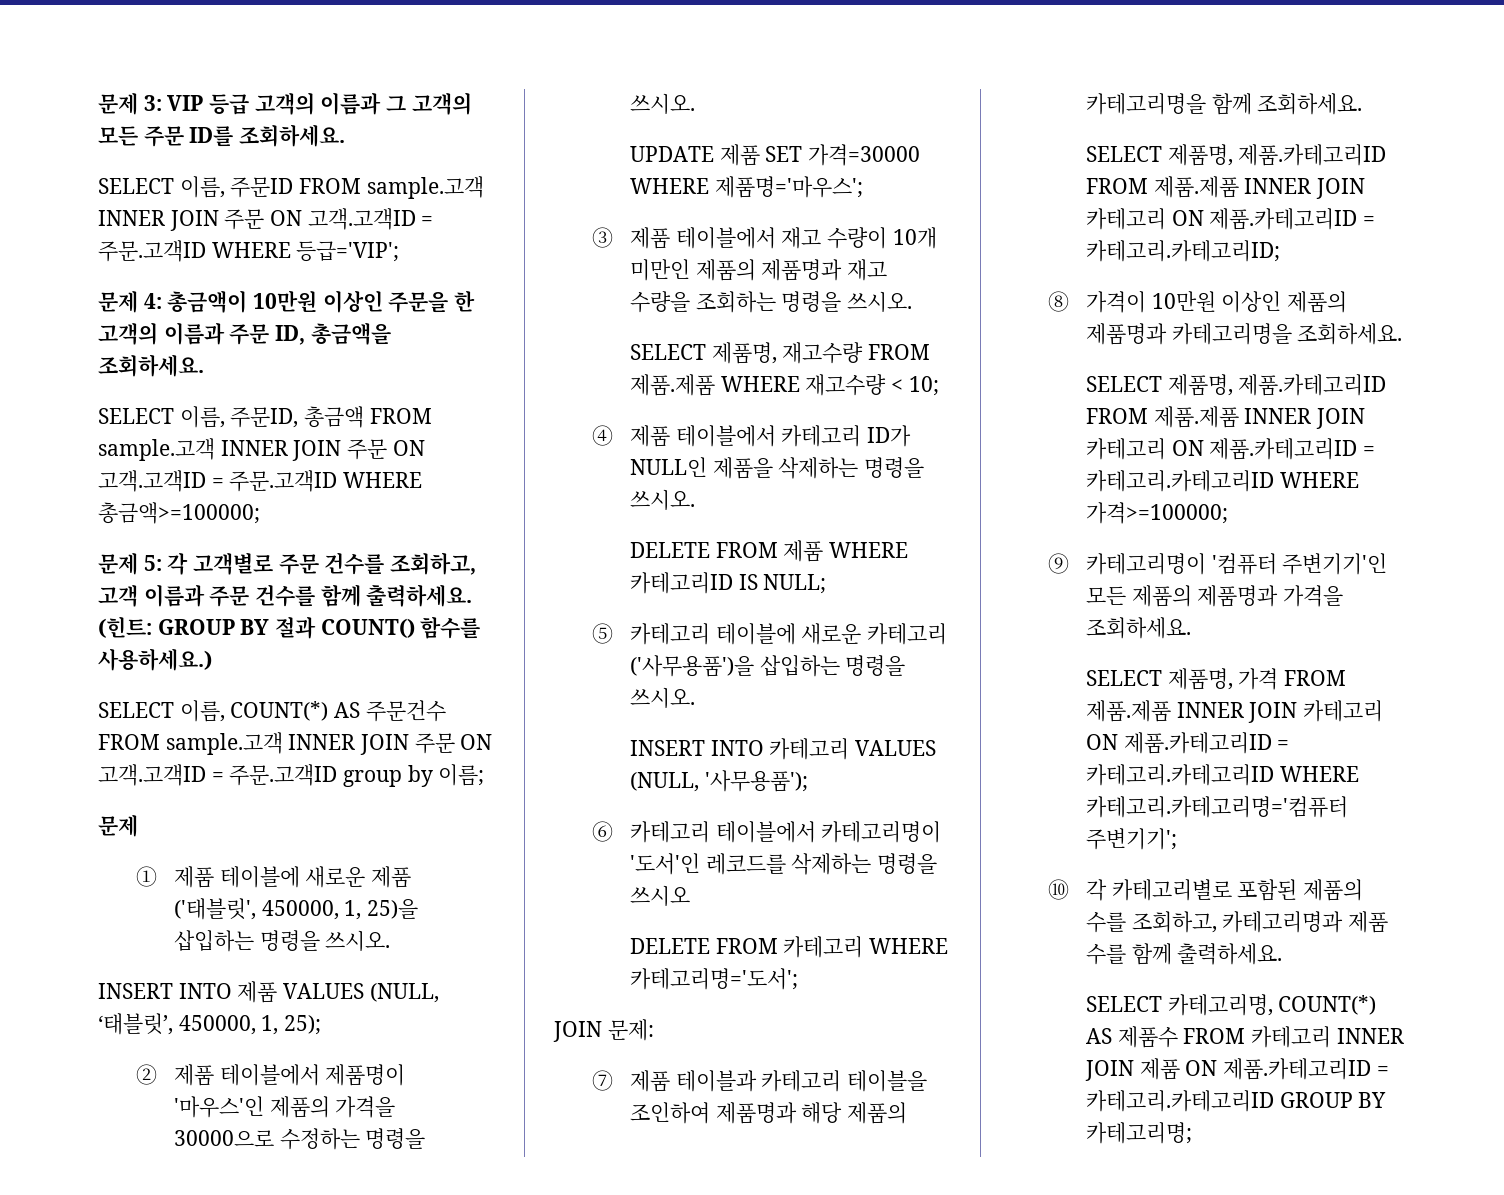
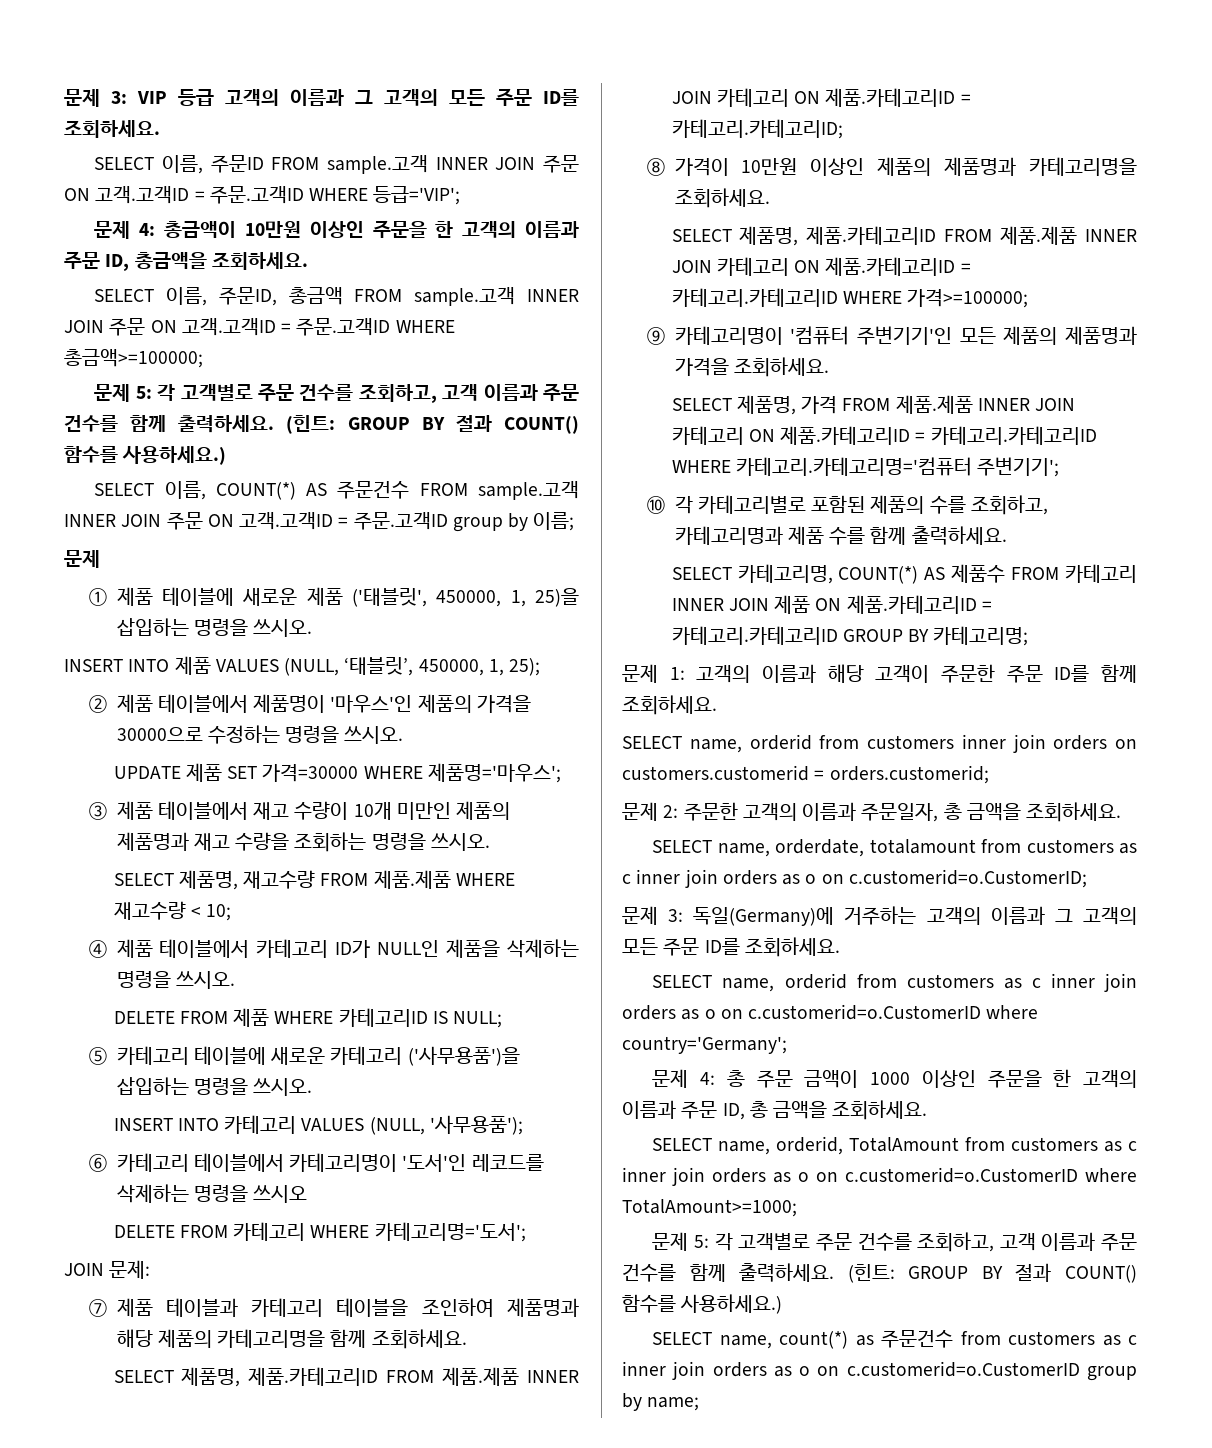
(1192, 1133) none -> [622,664,1137,683] [622,695,717,715] [622,734,1137,753] [622,765,989,784] [622,802,1122,822] [652,839,1137,857] [622,869,1087,888] [622,906,1137,926] [622,937,840,957] [652,973,1137,992] [622,1004,1039,1020] [622,1036,787,1054] [652,1069,1137,1088] [622,1100,928,1120] [652,1136,1137,1155] [622,1167,1137,1186] [622,1199,797,1217] [652,1232,1137,1252] [622,1263,1137,1283] [622,1294,783,1314] [652,1330,1137,1349] [622,1361,1137,1381] [622,1393,700,1411] // 문제 1: 고객의 이름과 해당 고객이 주문한 주문 ID를 함께 조회하세요. // SELECT name, orderid from customers inner join orders on customers.customerid = orders.customerid; // 문제 2: 주문한 고객의 이름과 주문일자, 총 금액을 조회하세요. // SELECT name, orderdate, totalamount from customers as c inner join orders as o on c.customerid=o.CustomerID; // 문제 3: 독일(Germany)에 거주하는 고객의 이름과 그 고객의 모든 주문 ID를 조회하세요. // SELECT name, orderid from customers as c inner join orders as o on c.customerid=o.CustomerID where country='Germany'; // 문제 4: 총 주문 금액이 1000 이상인 주문을 한 고객의 이름과 주문 ID, 총 금액을 조회하세요. // SELECT name, orderid, TotalAmount from customers as c inner join orders as o on c.customerid=o.CustomerID where TotalAmount>=1000; // 문제 5: 각 고객별로 주문 건수를 조회하고, 고객 이름과 주문 건수를 함께 출력하세요. (힌트: GROUP BY 절과 COUNT() 함수를 사용하세요.) // SELECT name, count(*) as 주문건수 from customers as c inner join orders as o on c.customerid=o.CustomerID group by name;

